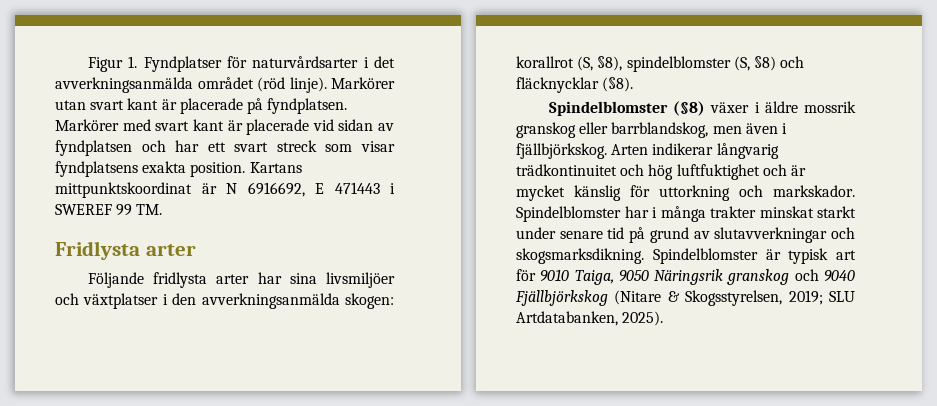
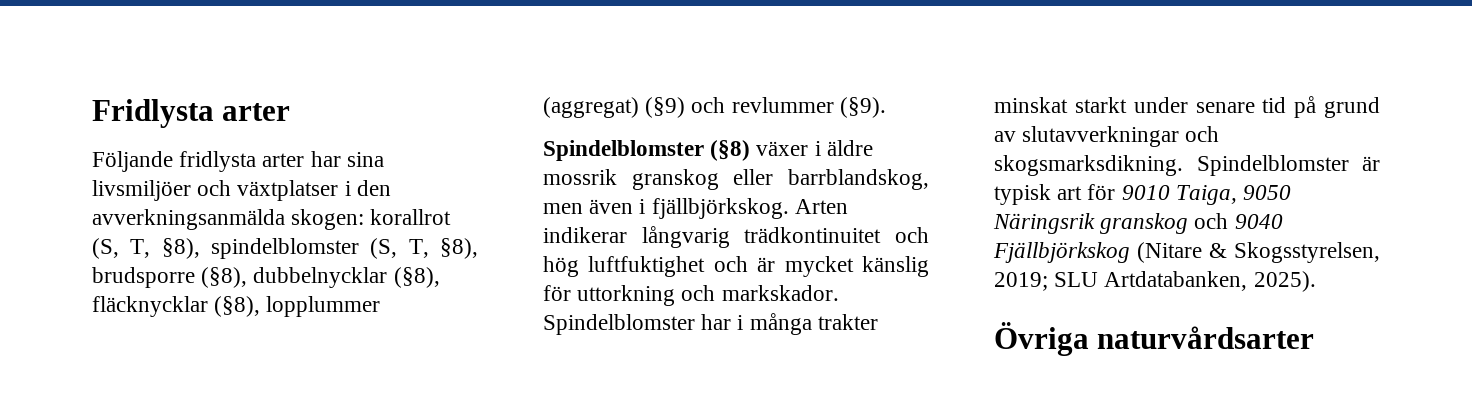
[88,56,395,72] [55,77,395,93] [55,98,348,114] [55,119,394,135] [55,140,395,156] [55,161,302,177] [55,182,395,198] [55,204,163,216] Figur 1. Fyndplatser för naturvårdsarter i det avverkningsanmälda området (röd linje). Markörer utan svart kant är placerade på fyndplatsen. Markörer med svart kant är placerade vid sidan av fyndplatsen och har ett svart streck som visar fyndplatsens exakta position. Kartans mittpunktskoordinat är N 6916692, E 471443 i SWEREF 99 TM. // -> (92, 113) none
(594, 63) none -> [130,239,151,258] T,
[753,56,805,71] [516,77,634,93] §8) och fläcknycklar (§8). -> [408,238,478,259] [92,267,440,288] [92,296,381,317] [543,97,886,118] T, §8), brudsporre (§8), dubbelnycklar (§8), fläcknycklar (§8), lopplummer (aggregat) (§9) och revlummer (§9).
(664, 318) none -> [994,322,1315,356] // Övriga naturvårdsarter

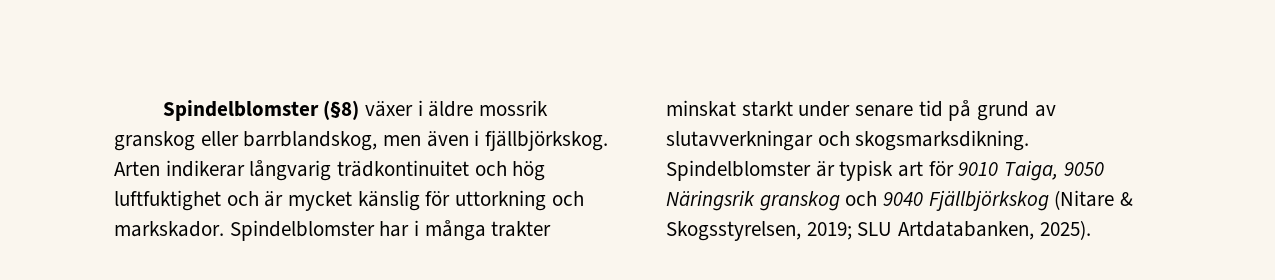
[92,99,291,128] [92,151,384,172] [92,180,391,201] [92,209,452,230] [92,238,478,259] [92,267,440,288] [92,296,381,317] [543,97,886,118] Fridlysta arter // Följande fridlysta arter har sina livsmiljöer och växtplatser i den avverkningsanmälda skogen: korallrot (S, T, §8), spindelblomster (S, T, §8), brudsporre (§8), dubbelnycklar (§8), fläcknycklar (§8), lopplummer (aggregat) (§9) och revlummer (§9). // -> (162, 110) none
[994,322,1315,356] // Övriga naturvårdsarter -> (1091, 230) none

